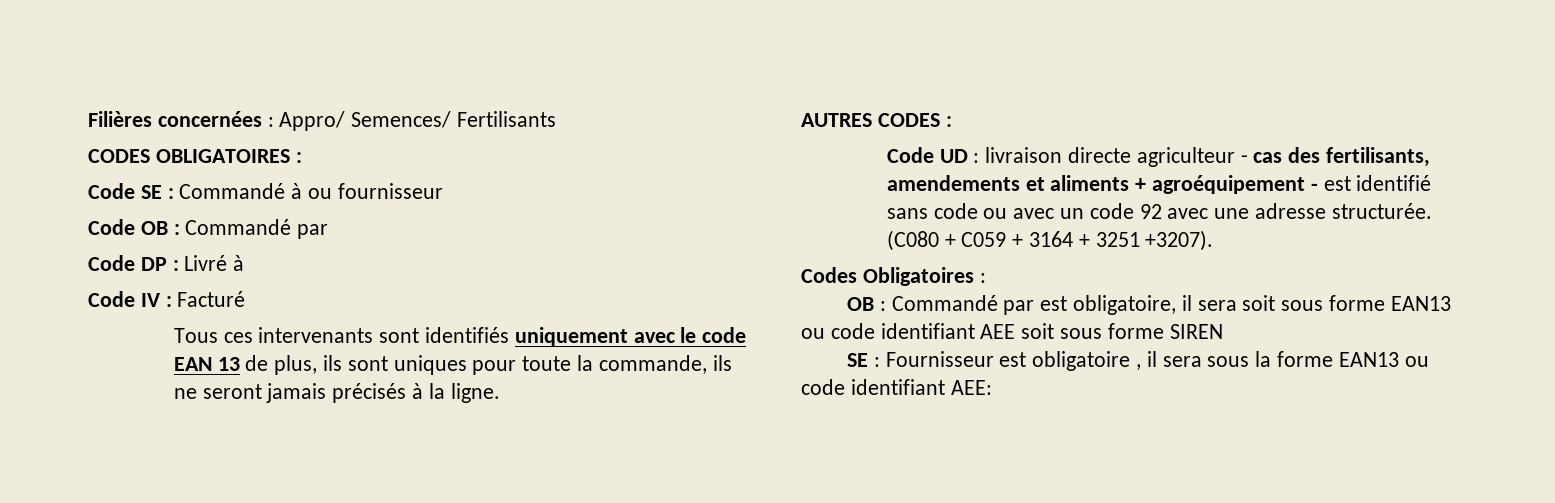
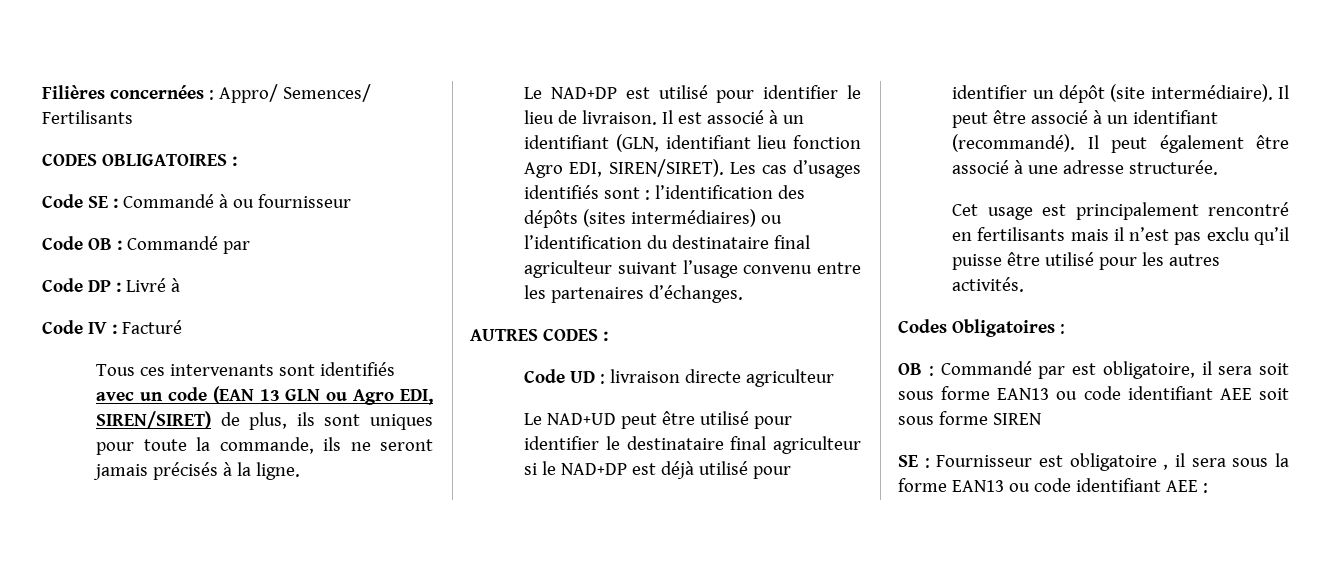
[514,327,747,346] [173,357,240,371] uniquement avec le code EAN 13 -> [96,386,434,405] [96,411,212,429] avec un code (EAN 13 GLN ou Agro EDI, SIREN/SIRET)
(500, 393) none -> [524,85,861,103] [524,110,805,125] [524,134,861,152] [524,159,861,178] [524,185,806,200] [524,209,783,228] [524,235,811,249] [524,260,861,278] [524,285,744,303] // Le NAD+DP est utilisé pour identifier le lieu de livraison. Il est associé à un identifiant (GLN, identifiant lieu fonction Agro EDI, SIREN/SIRET). Les cas d’usages identifiés sont : l’identification des dépôts (sites intermédiaires) ou l’identification du destinataire final agriculteur suivant l’usage convenu entre les partenaires d’échanges.
[1240,147,1431,167] [886,175,1432,194] [886,203,1432,219] [886,230,1214,251] - cas des fertilisants, amendements et aliments + agroéquipement - est identifié sans code ou avec un code 92 avec une adresse structurée. (C080 + C059 + 3164 + 3251 +3207). -> [524,411,793,429] [524,436,861,454] [524,461,792,479] [952,84,1289,103] [952,110,1219,128] [952,134,1289,153] [952,160,1219,175] [952,202,1289,220] [952,227,1289,245] [952,252,1221,270] [952,277,1025,292] // Le NAD+UD peut être utilisé pour identifier le destinataire final agriculteur si le NAD+DP est déjà utilisé pour identifier un dépôt (site intermédiaire). Il peut être associé à un identifiant (recommandé). Il peut également être associé à une adresse structurée. // Cet usage est principalement rencontré en fertilisants mais il n’est pas exclu qu’il puisse être utilisé pour les autres activités.
[950,380,992,395] AEE: -> [1165,480,1208,493] AEE :

